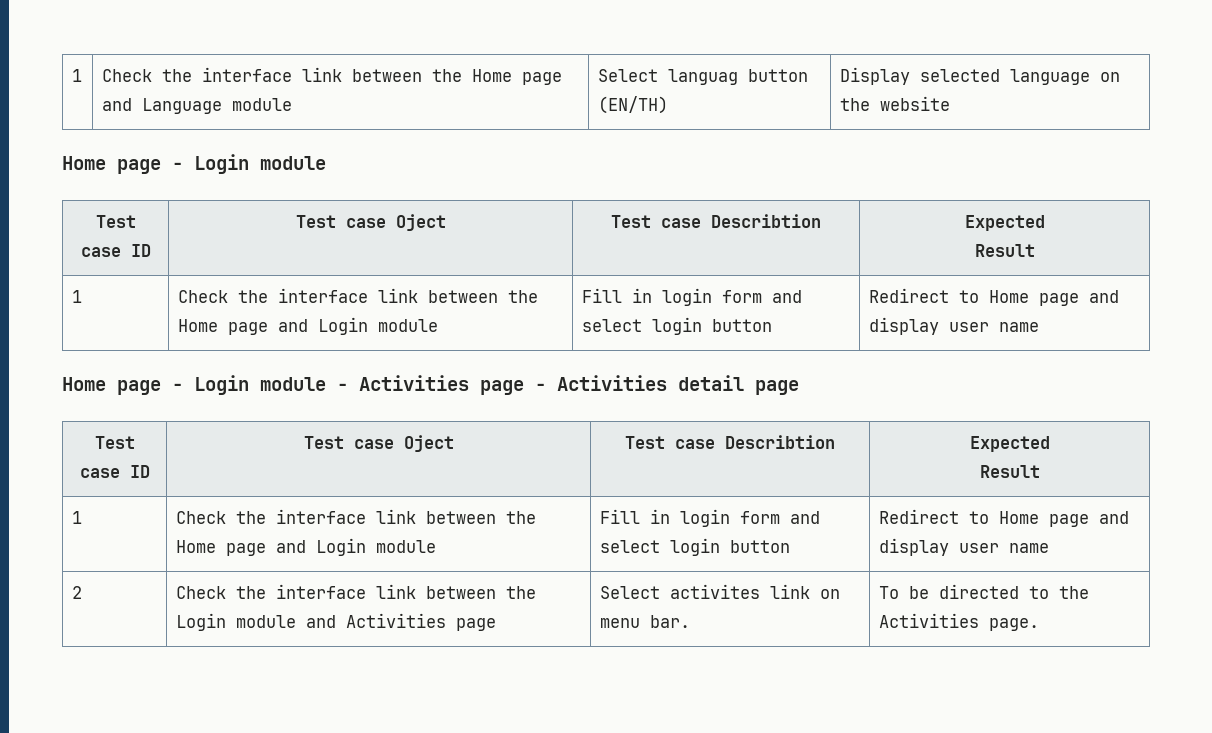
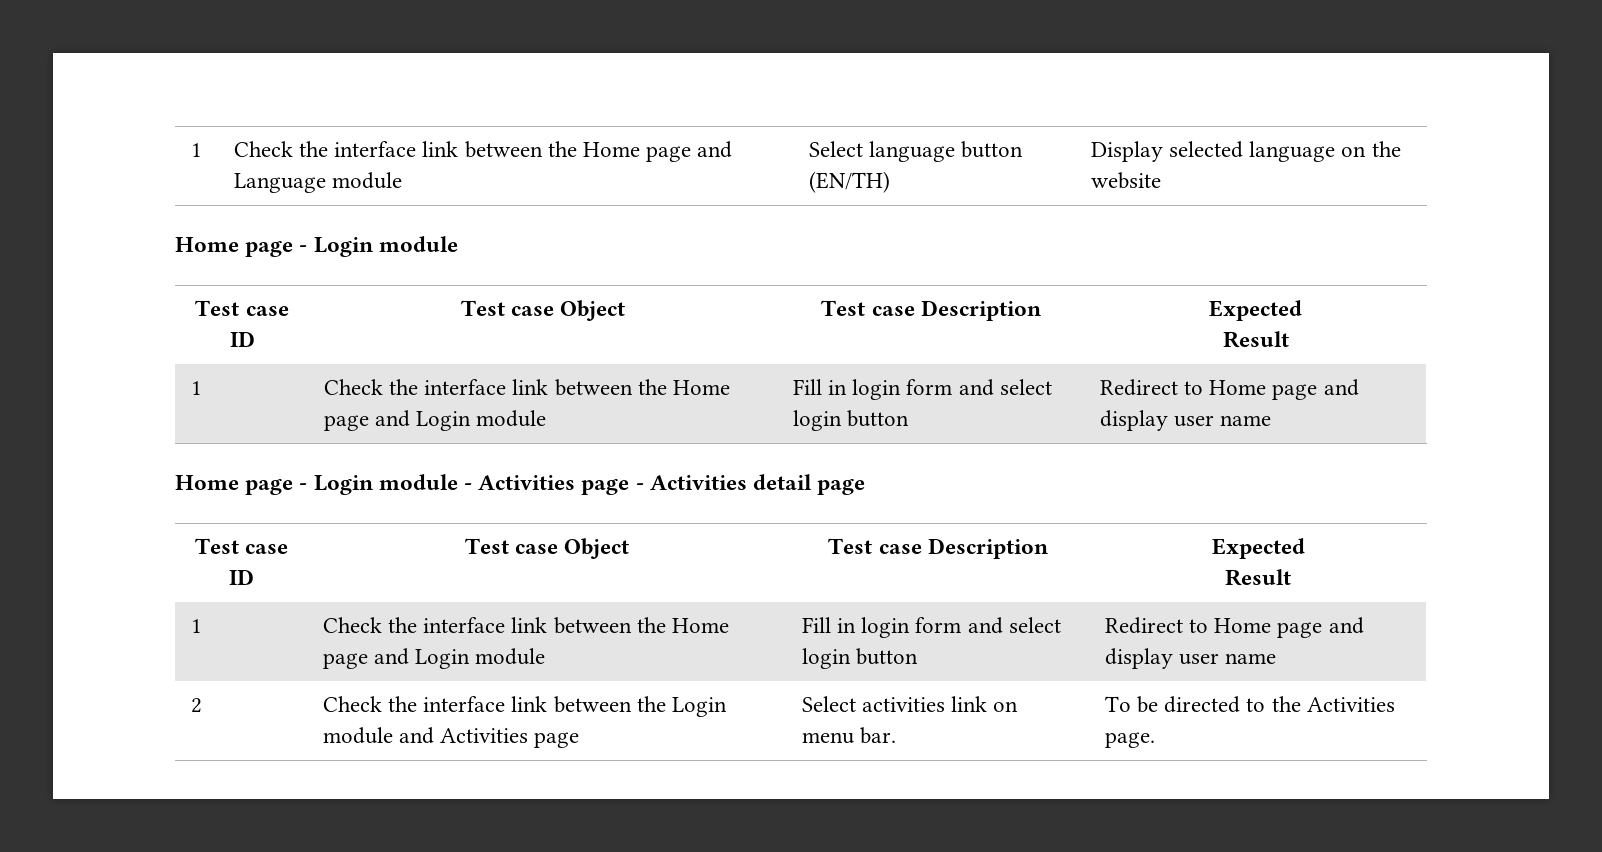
[667,69,738,85] languag -> [868,141,955,162] language
[395,214,446,231] [611,214,821,228] Oject | Test case Describtion -> [560,300,626,321] [821,300,1041,321] Object | Test case Description
[403,435,454,452] [625,435,835,449] Oject | Test case Describtion -> [564,538,630,559] [828,538,1048,559] Object | Test case Description
[669,584,760,599] activites -> [861,697,945,712] activities

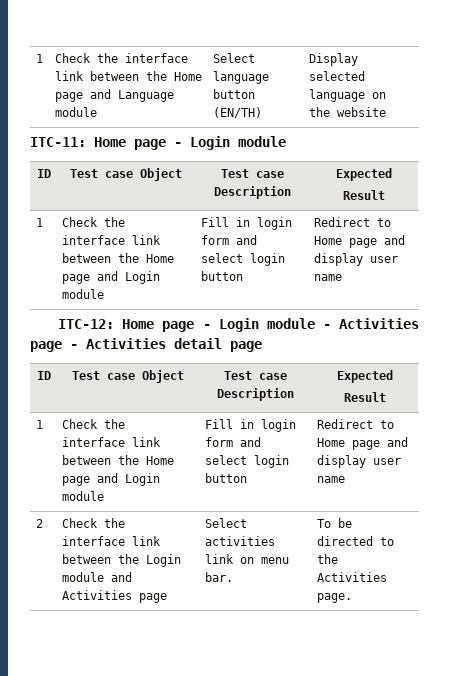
(1161, 180) none -> [30,137,86,147] ITC-11:
[195,300,289,316] Test case -> (286, 141) none
(1272, 420) none -> [58,319,115,329] ITC-12:
[194,538,289,554] Test case -> (262, 346) none

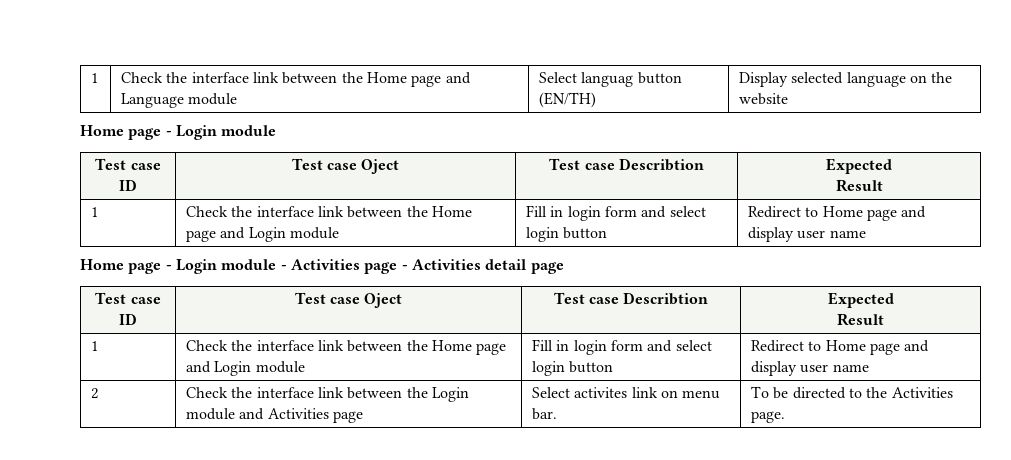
[212,71,269,84] language -> [581,72,634,87] languag
[30,137,86,147] ITC-11: -> (789, 99) none
[36,169,51,178] [70,168,182,181] [220,169,284,178] [213,186,291,199] ID | Test case Object | Test case Description -> [95,158,161,170] [119,179,137,191] [291,158,400,174] [549,158,704,171] Test case ID | Test case Oject | Test case Describtion
[58,319,115,329] ITC-12: -> (866, 234) none
[36,371,51,380] [72,370,184,383] [224,371,287,380] [217,388,294,401] ID | Test case Object | Test case Description -> [95,292,161,304] [119,313,137,325] [294,292,403,308] [553,292,709,305] Test case ID | Test case Oject | Test case Describtion
[204,536,275,546] activities -> [574,387,628,398] activites

